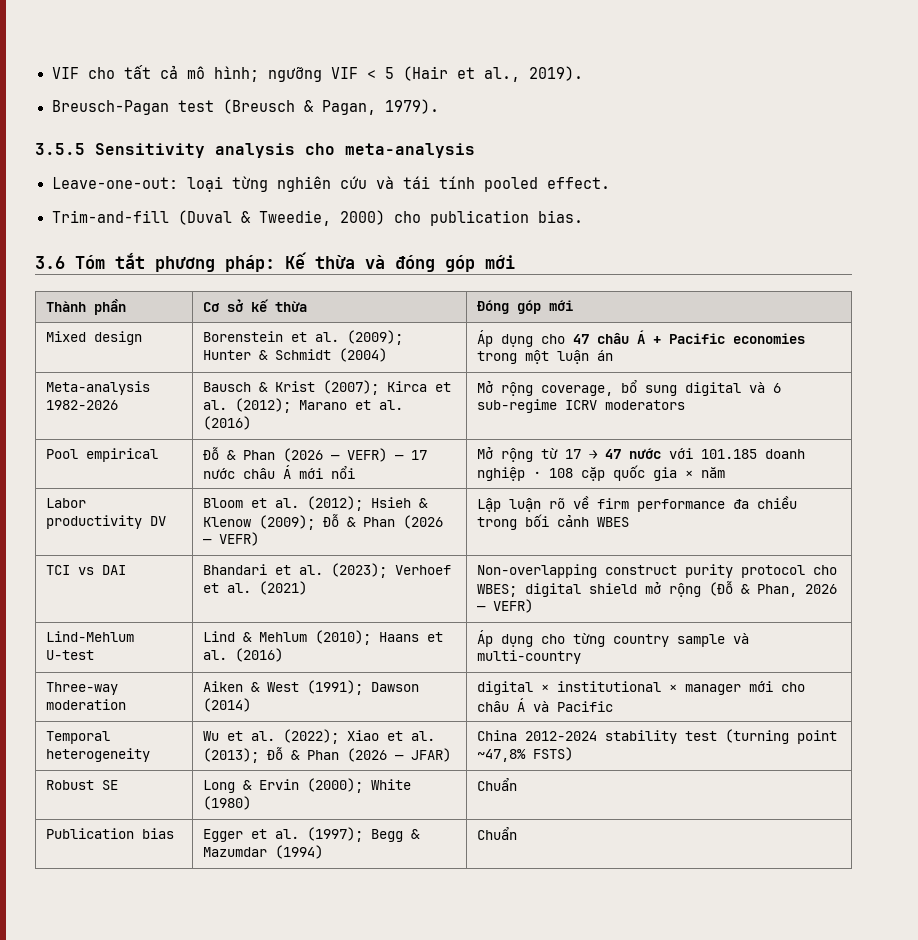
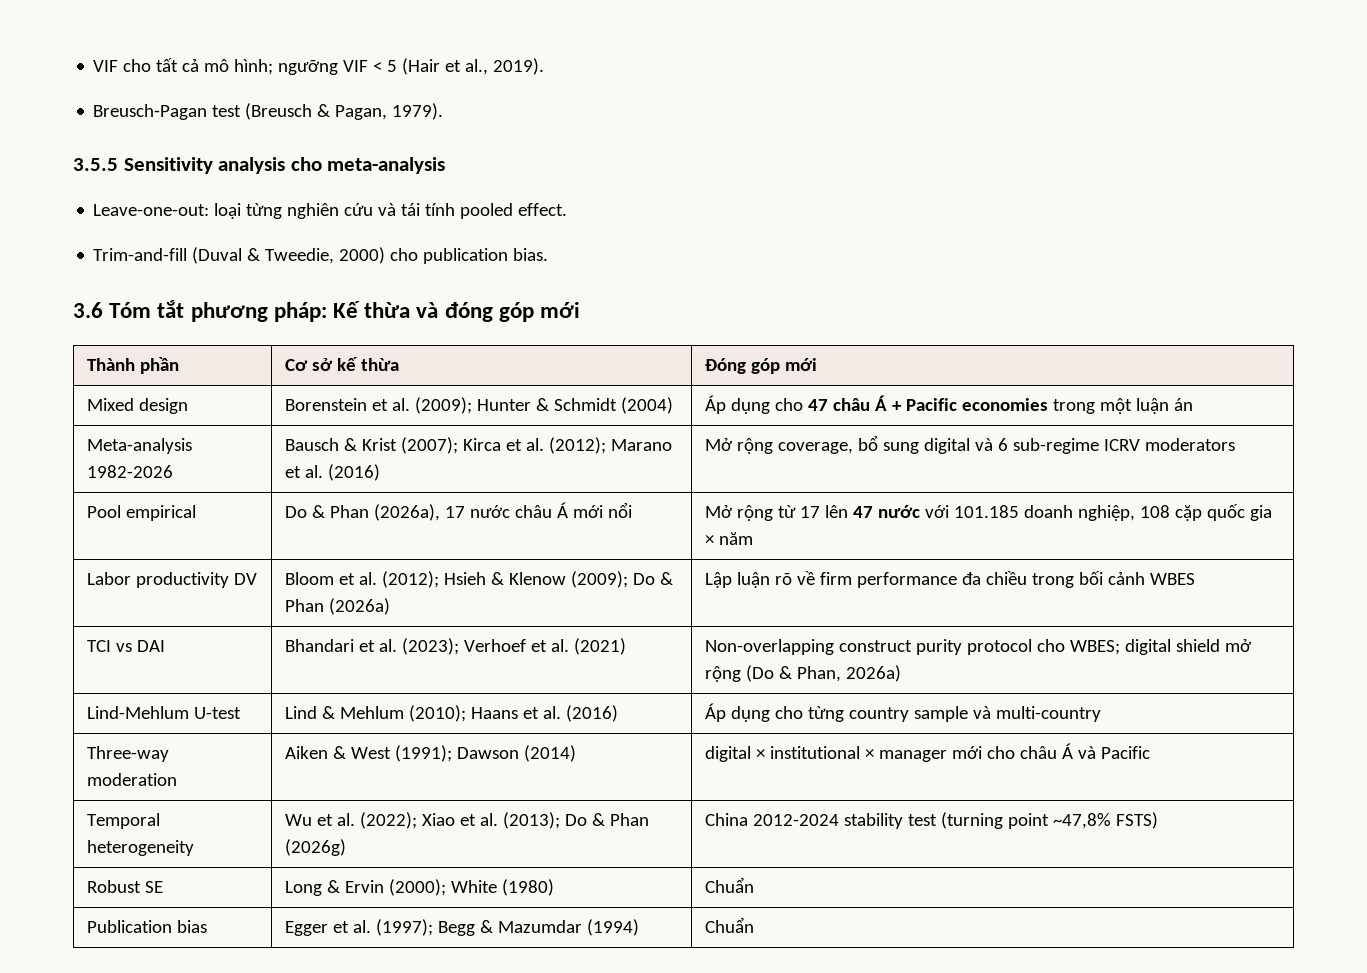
[203,447,405,462] Đỗ & Phan (2026 — VEFR) — -> [284,504,440,521] Do & Phan (2026a),
[589,450,599,459] → -> [824,505,848,518] lên
[477,467,542,481] nghiệp · -> [1077,505,1135,521] nghiệp,
[323,514,444,529] [203,532,260,546] Đỗ & Phan (2026 — VEFR) -> [632,572,673,585] [284,598,390,615] Do & Phan (2026a)
[709,581,734,596] (Đỗ -> [745,665,774,682] (Do
[805,584,838,594] [477,599,534,613] 2026 — VEFR) -> [845,665,901,682] 2026a)
[267,747,452,762] Đỗ & Phan (2026 — JFAR) -> [564,813,649,826] [284,839,346,856] Do & Phan (2026g)

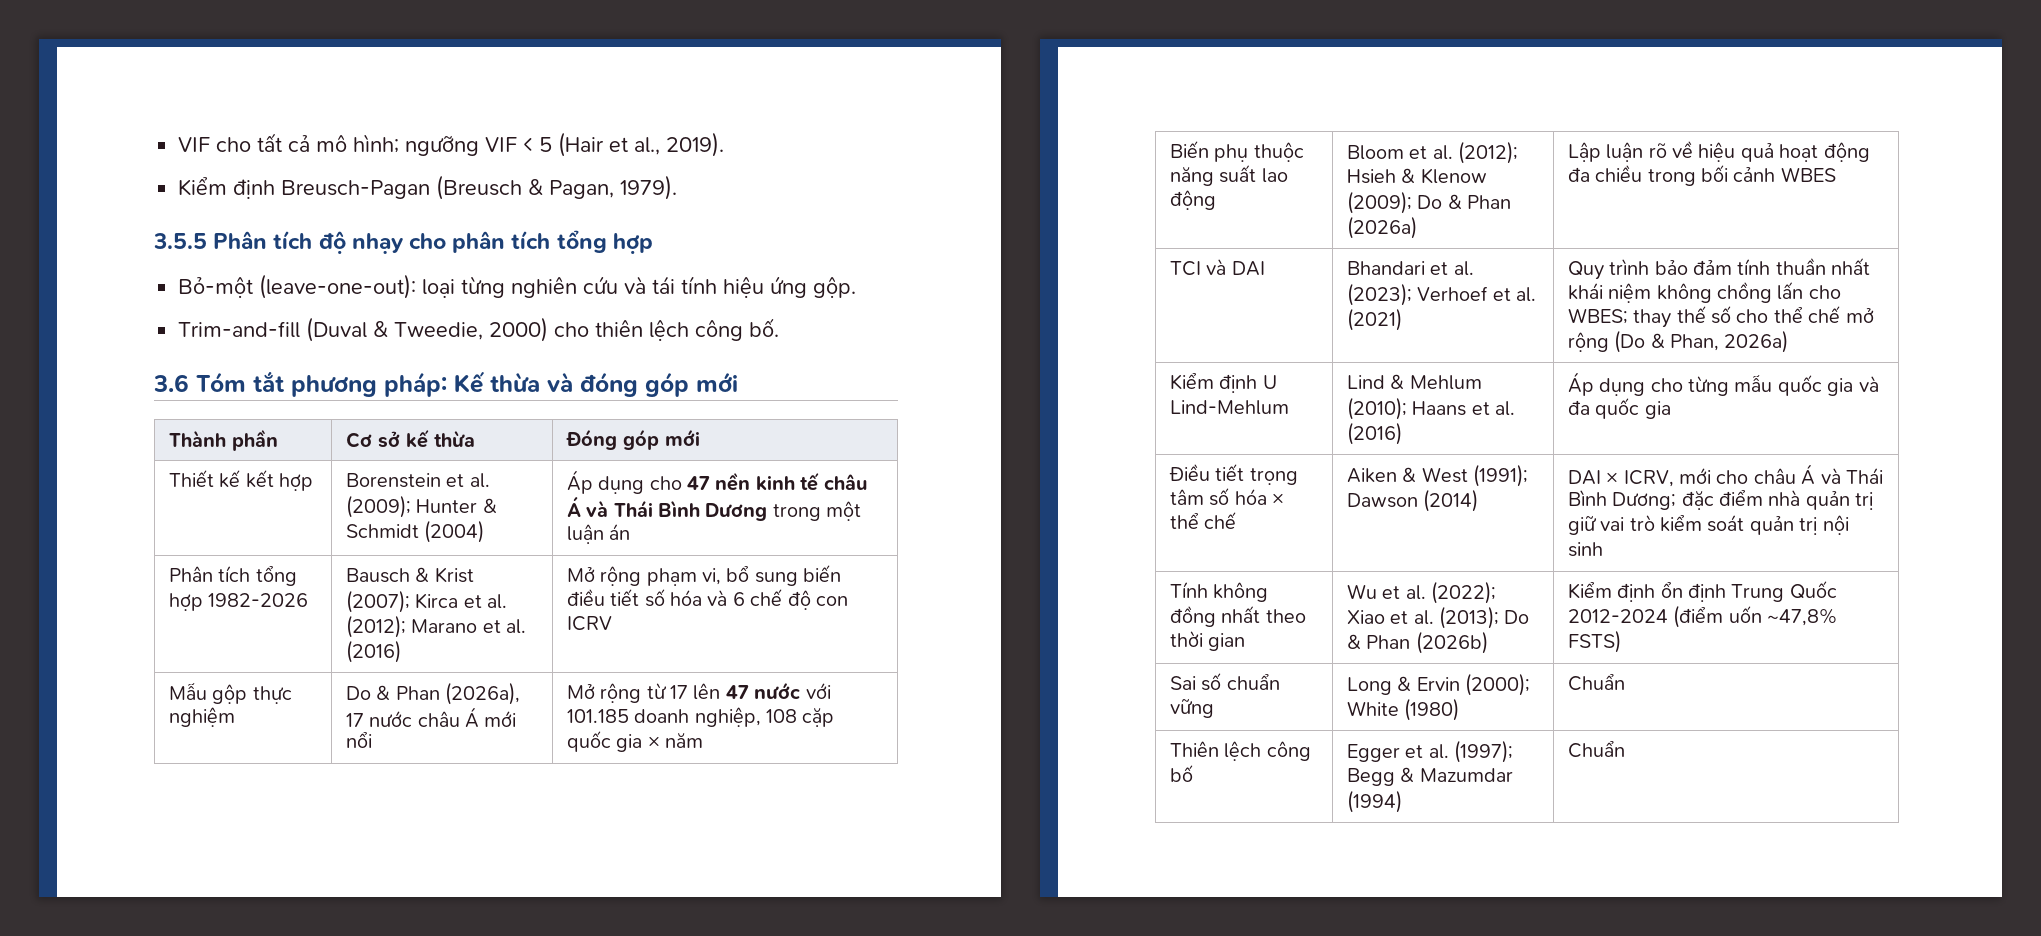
[93,104,242,120] Breusch-Pagan test -> [178,177,431,199] Kiểm định Breusch-Pagan
[123,157,446,174] [93,204,210,216] Sensitivity analysis cho meta-analysis // Leave-one-out: -> [213,230,653,254] [178,274,417,299] Phân tích độ nhạy cho phân tích tổng hợp // Bỏ-một (leave-one-out):
[460,203,568,219] pooled effect. -> [723,276,857,298] hiệu ứng gộp.
[423,248,549,264] publication bias. -> [595,318,780,341] thiên lệch công bố.
[86,398,188,414] Mixed design -> [168,470,313,491] Thiết kế kết hợp
[832,395,1048,411] châu Á + Pacific economies -> [715,472,867,491] [566,496,768,521] nền kinh tế châu Á và Thái Bình Dương
[86,438,192,454] Meta-analysis -> [168,566,297,586] [168,593,203,611] Phân tích tổng hợp
[777,435,1235,454] [86,505,196,521] coverage, bổ sung digital và 6 sub-regime ICRV moderators // Pool empirical -> [646,565,842,586] [566,589,848,610] [566,616,612,631] [168,682,292,704] [168,707,235,727] phạm vi, bổ sung biến điều tiết số hóa và 6 chế độ con ICRV // Mẫu gộp thực nghiệm
[86,572,257,588] Labor productivity DV -> [1169,141,1304,162] [1169,165,1288,186] [1169,190,1216,210] Biến phụ thuộc năng suất lao động
[819,572,957,588] firm performance -> [1698,142,1870,162] hiệu quả hoạt động
[115,643,132,652] vs -> [1206,259,1227,275] và
[704,639,1220,655] Non-overlapping construct purity protocol cho WBES; digital shield -> [1567,258,1871,280] [1567,282,1841,303] [1567,306,1841,328] Quy trình bảo đảm tính thuần nhất khái niệm không chồng lấn cho WBES; thay thế số cho thể chế
(901, 673) none -> [1169,373,1277,393] Kiểm định U
[193,707,241,719] U-test -> (1289, 407) none
[848,706,1101,722] [86,746,169,762] [86,773,177,786] country sample và multi-country // Three-way moderation -> [1734,374,1879,396] [1567,398,1671,419] [1168,464,1298,485] [1169,488,1284,506] [1169,512,1237,529] mẫu quốc gia và đa quốc gia // Điều tiết trọng tâm số hóa × thể chế
[704,746,947,762] digital × institutional × manager -> [1567,470,1674,487] DAI × ICRV,
[1100,746,1150,759] [86,813,160,829] [86,840,194,856] Pacific // Temporal heterogeneity -> [1845,468,1883,484] [1567,490,1874,510] [1567,515,1849,535] [1567,542,1603,557] [1169,582,1269,602] [1169,606,1306,627] [1169,631,1246,651] Thái Bình Dương; đặc điểm nhà quản trị giữ vai trò kiểm soát quản trị nội sinh // Tính không đồng nhất theo thời gian
[284,839,346,856] [704,812,1158,829] [86,880,163,893] (2026g) | China 2012-2024 stability test (turning point ~47,8% FSTS) // Robust SE -> [1415,631,1488,654] [1567,581,1837,602] [1567,605,1838,628] [1567,630,1621,653] [1169,673,1280,691] [1169,698,1214,718] (2026b) | Kiểm định ổn định Trung Quốc 2012-2024 (điểm uốn ~47,8% FSTS) // Sai số chuẩn vững
[86,920,207,933] Publication bias -> [1169,741,1311,761] [1169,765,1193,782] Thiên lệch công bố

